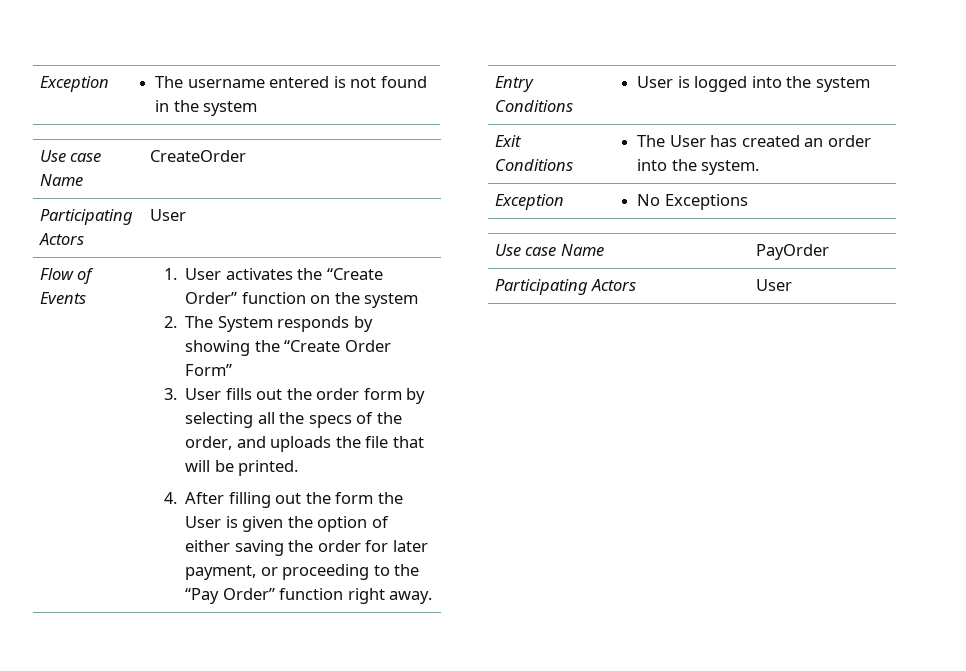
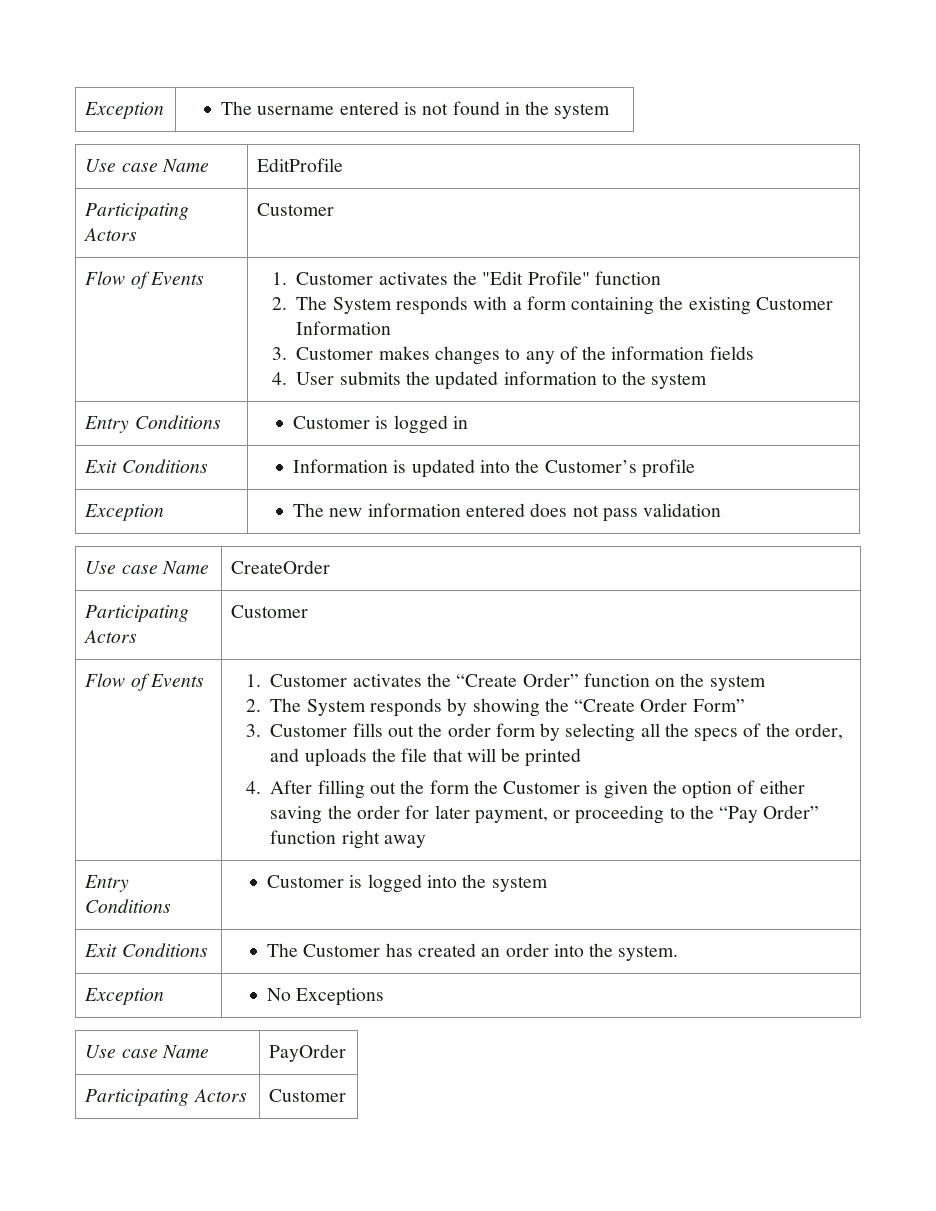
[149,150,246,162] [39,209,133,225] [38,233,84,245] [149,209,186,221] [39,268,95,284] [39,292,86,304] [164,268,222,280] CreateOrder // Participating Actors | User // Flow of Events | 1. User -> [257,158,344,172] [85,203,190,220] [84,228,138,241] [257,203,335,216] [85,271,204,289] [271,271,661,285] [271,296,833,315] [296,321,392,335] [271,346,754,365] [271,371,708,390] [84,415,221,433] [293,415,468,434] [84,459,208,473] [293,459,695,478] [84,504,165,521] [293,503,722,522] [85,561,209,574] [231,560,331,574] [85,605,190,622] [84,630,138,643] [231,605,309,618] [85,673,204,691] [245,674,348,687] EditProfile // Participating Actors | Customer // Flow of Events | 1. Customer activates the "Edit Profile" function // 2. The System responds with a form containing the existing Customer Information // 3. Customer makes changes to any of the information fields // 4. User submits the updated information to the system // Entry Conditions | Customer is logged in // Exit Conditions | Information is updated into the Customer’s profile // Exception | The new information entered does not pass validation // Use case Name | CreateOrder // Participating Actors | Customer // Flow of Events | 1. Customer
[185,388,222,400] User -> [270,724,348,737] Customer
[238,460,299,476] printed. -> [525,748,582,767] printed
[185,516,222,528] User -> [503,781,581,794] Customer
[389,591,433,604] [494,76,534,92] [494,100,573,112] [637,76,674,88] away. // Entry Conditions | User -> [383,835,426,848] [84,875,130,892] [85,899,172,913] [267,875,345,888] away // Entry Conditions | Customer
[669,135,706,147] User -> [303,944,381,957] Customer
[755,279,792,291] User -> [269,1089,347,1102] Customer

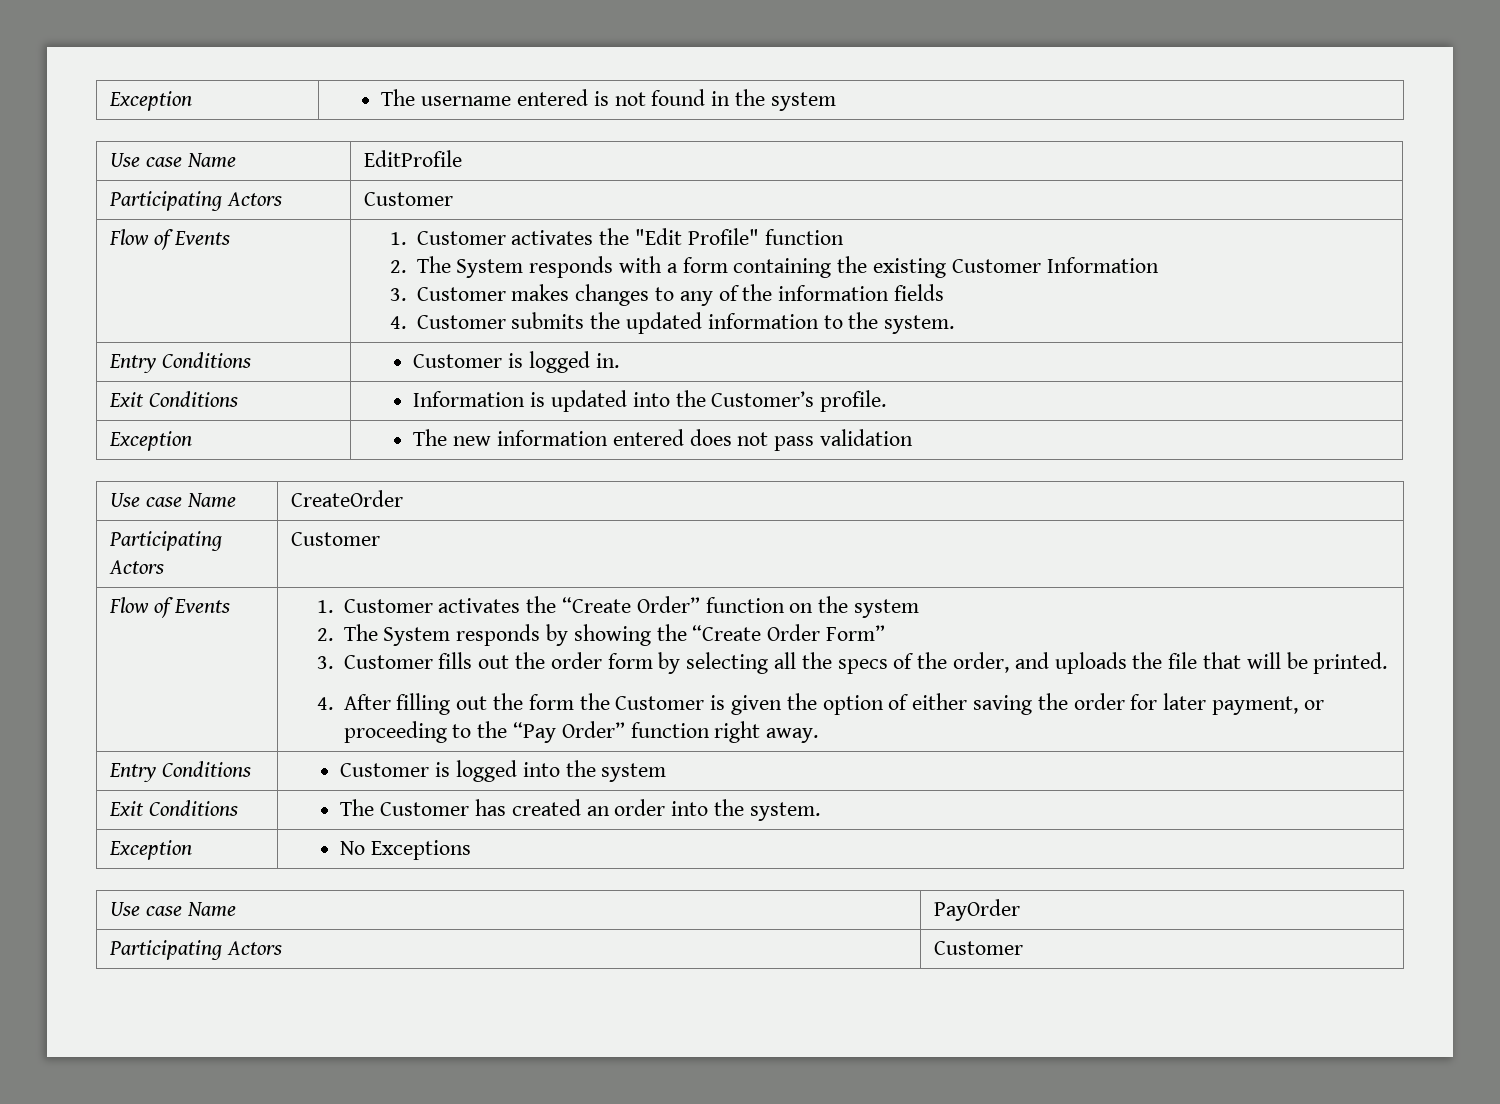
[296,372,335,385] User -> [416,315,506,329] Customer
[651,373,708,389] [84,415,221,433] [293,415,468,434] system // Entry Conditions | Customer is logged in -> [884,315,955,334] [109,352,252,373] [413,351,619,373] system. // Entry Conditions | Customer is logged in.
[641,459,695,478] profile -> [820,390,887,412] profile.
[525,748,582,767] printed -> [1313,652,1388,674] printed.
[383,835,426,848] away -> [766,728,819,743] away.

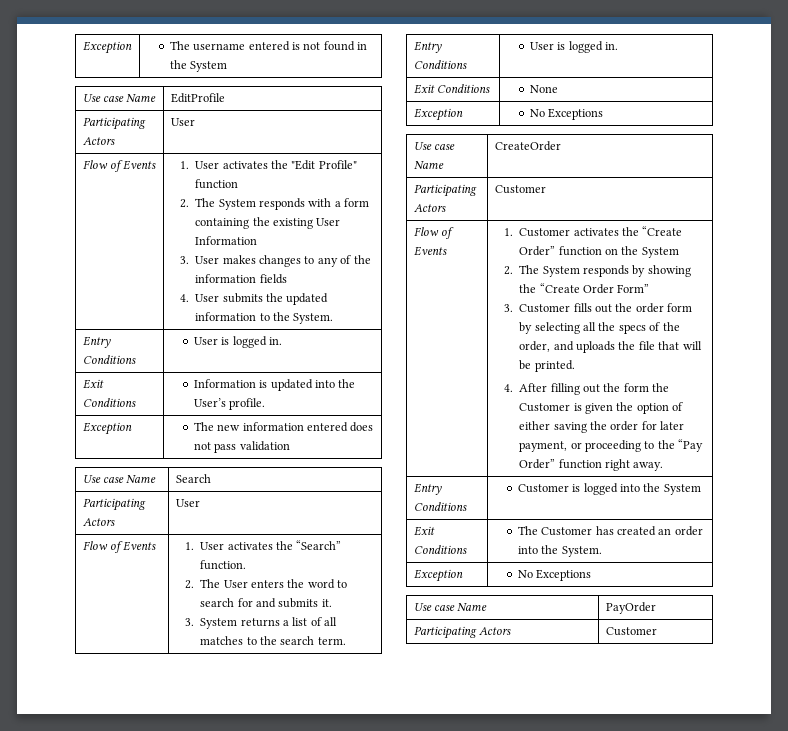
[770,92,836,111] system -> [190,61,228,72] System
[364,192,454,206] [109,229,231,250] [389,231,506,245] Customer // Flow of Events | 1. Customer -> [170,118,195,126] [82,160,157,172] [180,161,220,169] User // Flow of Events | 1. User
[951,259,1041,273] Customer -> [316,218,341,226] User
[416,287,506,301] Customer -> [195,256,220,264] User
[416,315,506,329] Customer -> [195,294,220,302] User
[884,315,955,334] [109,352,252,373] [413,354,503,368] system. // Entry Conditions | Customer -> [293,313,334,324] [82,336,111,348] [82,355,136,364] [193,337,218,345] System. // Entry Conditions | User
[711,391,815,407] Customer’s -> [193,398,226,407] User’s
(914, 437) none -> [82,475,157,483] [175,474,211,483] [82,498,146,511] [82,518,115,526] [175,499,200,507] [82,541,157,553] [185,540,342,550] [200,560,247,570] [185,579,348,589] [200,598,332,608] [185,617,338,629] [200,636,346,645] [413,41,442,53] [413,60,467,69] [529,41,618,53] [413,84,491,94] [529,85,558,93] [413,108,463,121] [529,108,604,120] // Use case Name | Search // Participating Actors | User // Flow of Events | 1. User activates the “Search” function. // 2. The User enters the word to search for and submits it. // 3. System returns a list of all matches to the search term. // Entry Conditions | User is logged in. // Exit Conditions | None // Exception | No Exceptions
[853,599,919,618] system -> [641,247,679,258] System
[601,763,667,782] system -> [663,484,701,495] System
[749,802,820,821] system. -> [561,546,602,557] System.

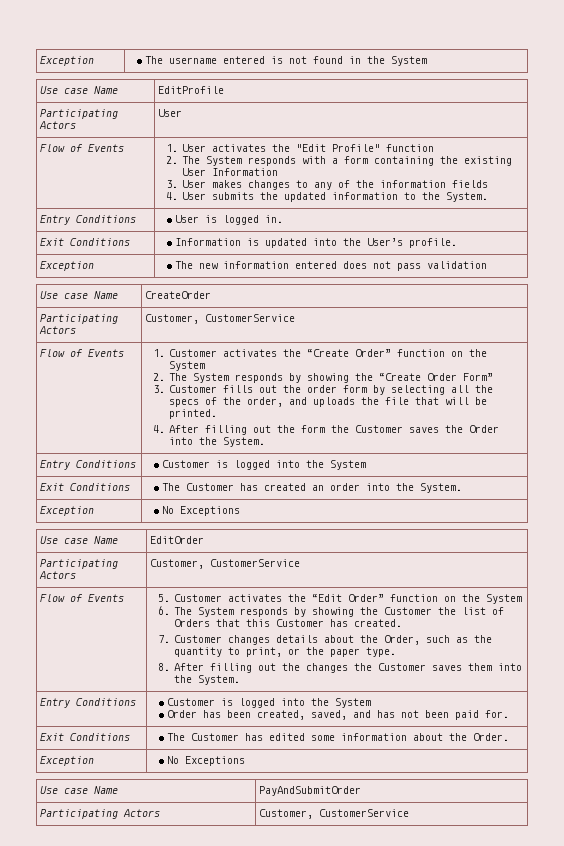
[82,475,157,483] [175,474,211,483] [82,498,146,511] [82,518,115,526] [175,499,200,507] [82,541,157,553] [185,540,342,550] [200,560,247,570] [185,579,348,589] [200,598,332,608] [185,617,338,629] [200,636,346,645] [413,41,442,53] [413,60,467,69] [529,41,618,53] [413,84,491,94] [529,85,558,93] [413,108,463,121] [529,108,604,120] // Use case Name | Search // Participating Actors | User // Flow of Events | 1. User activates the “Search” function. // 2. The User enters the word to search for and submits it. // 3. System returns a list of all matches to the search term. // Entry Conditions | User is logged in. // Exit Conditions | None // Exception | No Exceptions -> (488, 265) none
[494,185,546,194] Customer -> [145,314,296,324] Customer, CustomerService
[573,402,684,414] [519,421,685,433] [519,439,704,452] [519,459,664,471] is given the option of either saving the order for later payment, or proceeding to the “Pay Order” function right away. -> [409,425,500,433] [169,437,266,447] saves the Order into the System.
[605,602,656,614] [413,626,512,639] [605,627,657,636] PayOrder // Participating Actors | Customer -> [150,536,205,544] [40,559,119,569] [39,571,77,579] [150,559,301,569] [40,594,125,602] [157,594,523,604] [157,606,505,617] [174,619,403,627] [157,635,493,645] [174,647,397,657] [157,663,523,673] [174,675,241,685] [40,698,137,708] [167,698,372,708] [167,710,510,720] [40,733,131,741] [167,733,510,741] [40,756,95,766] [167,756,246,766] [40,786,119,794] [259,786,362,796] [40,809,161,819] [259,809,410,819] EditOrder // Participating Actors | Customer, CustomerService // Flow of Events | 5. Customer activates the “Edit Order” function on the System // 6. The System responds by showing the Customer the list of Orders that this Customer has created. // 7. Customer changes details about the Order, such as the quantity to print, or the paper type. // 8. After filling out the changes the Customer saves them into the System. // Entry Conditions | Customer is logged into the System // Order has been created, saved, and has not been paid for. // Exit Conditions | The Customer has edited some information about the Order. // Exception | No Exceptions // Use case Name | PayAndSubmitOrder // Participating Actors | Customer, CustomerService

